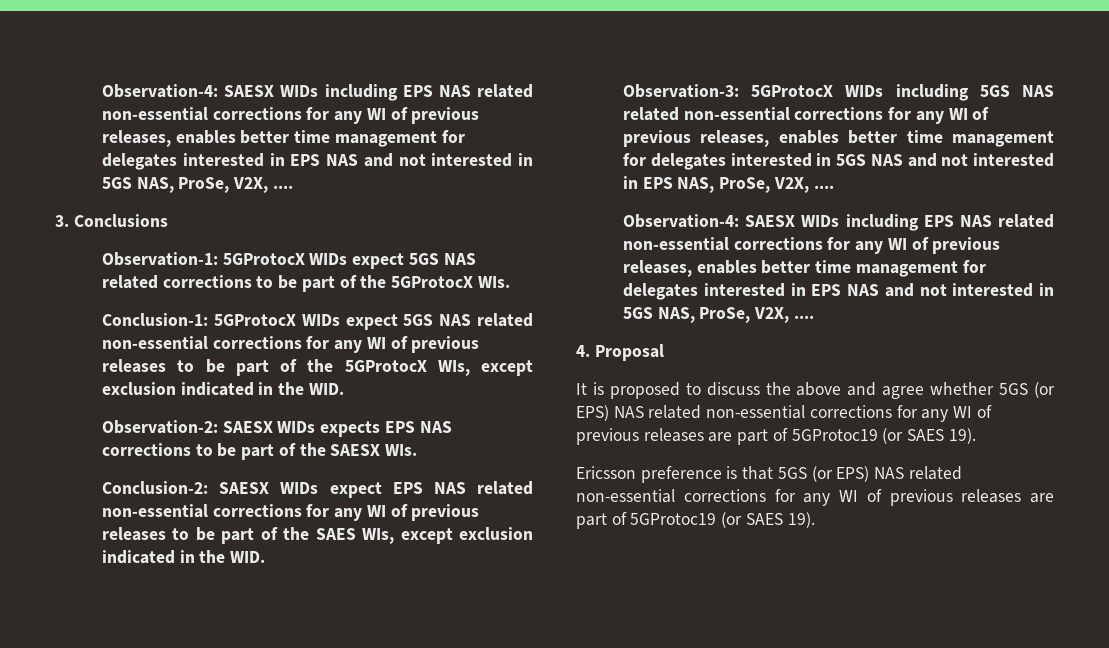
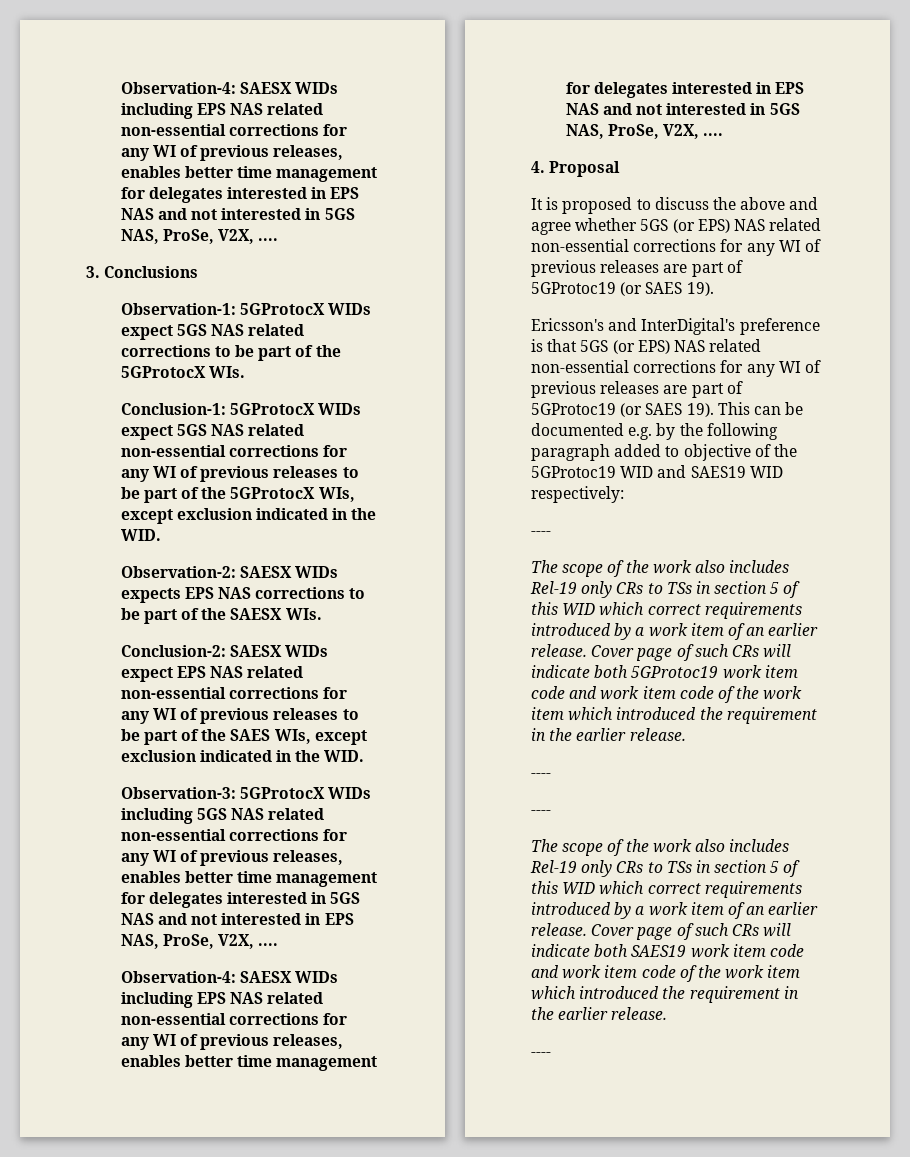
[576,466,636,479] Ericsson -> [531,318,736,335] Ericsson's and InterDigital's
(815, 520) none -> [717,402,804,415] [531,423,778,440] [531,444,797,461] [531,465,783,478] [531,486,624,503] [531,531,551,536] [531,560,790,577] [530,581,801,598] [531,602,802,619] [531,623,819,640] [531,644,792,661] [531,665,798,679] [531,686,803,703] [531,707,817,724] [531,728,686,741] [531,773,551,778] [531,810,551,815] [531,839,790,856] [530,860,801,877] [531,881,802,898] [531,902,819,919] [531,923,792,940] [531,944,804,958] [531,965,801,982] [531,986,799,1003] [531,1007,668,1020] [531,1052,551,1057] This can be documented e.g. by the following paragraph added to objective of the 5GProtoc19 WID and SAES19 WID respectively: // ---- // The scope of the work also includes Rel-19 only CRs to TSs in section 5 of this WID which correct requirements introduced by a work item of an earlier release. Cover page of such CRs will indicate both 5GProtoc19 work item code and work item code of the work item which introduced the requirement in the earlier release. // ---- // ---- // The scope of the work also includes Rel-19 only CRs to TSs in section 5 of this WID which correct requirements introduced by a work item of an earlier release. Cover page of such CRs will indicate both SAES19 work item code and work item code of the work item which introduced the requirement in the earlier release. // ----

